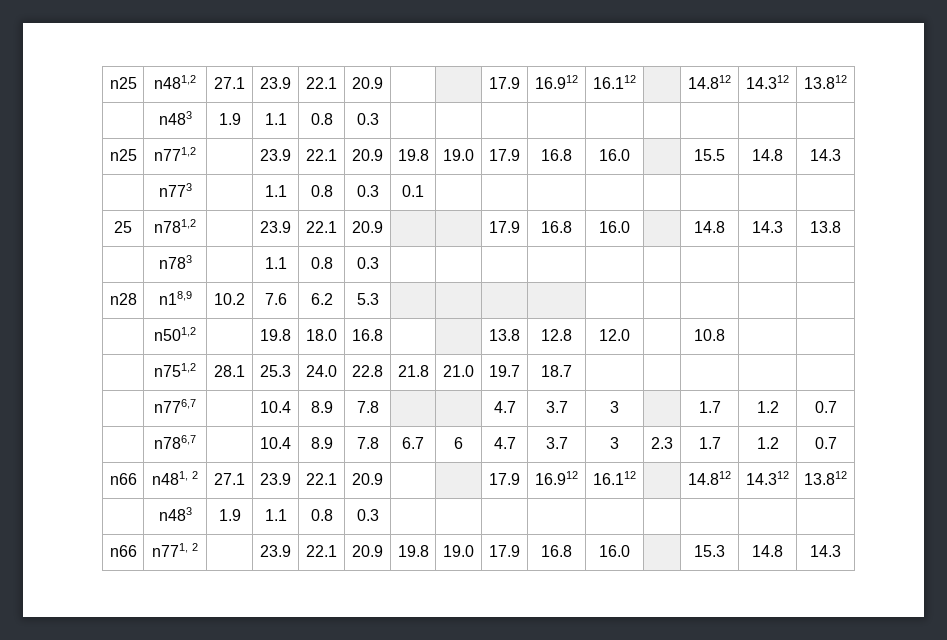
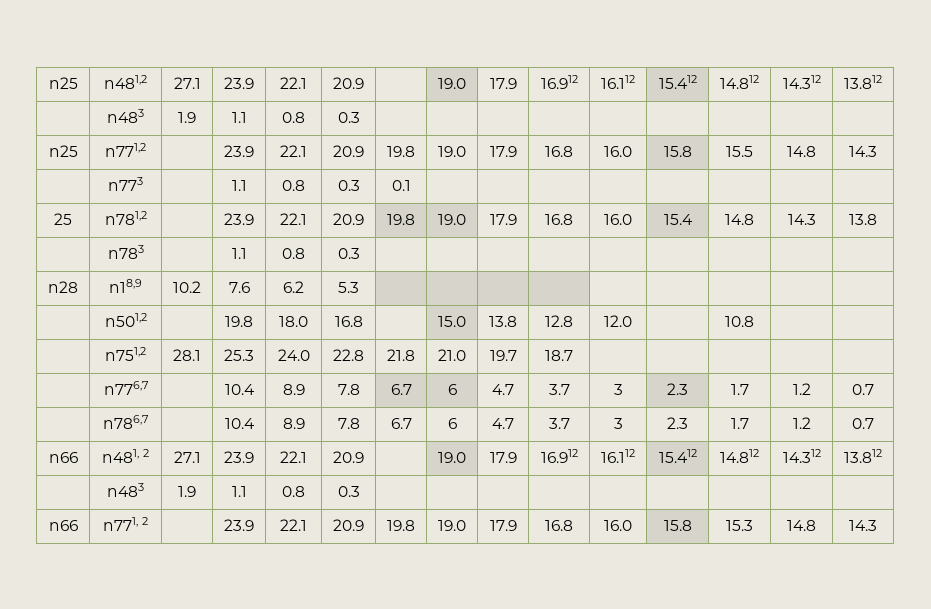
[489,77,520,89] [535,75,578,89] [593,75,636,89] | 17.9 | 16.912 | 16.112 | -> [438,78,466,89] [489,78,517,89] [540,75,578,89] [601,75,635,89] [658,75,697,89] 19.0 | 17.9 | 16.912 | 16.112 | 15.412
(630, 155) none -> [663,146,692,157] 15.8
[489,221,520,233] [541,221,572,233] [599,221,630,233] | | 17.9 | 16.8 | 16.0 | -> [387,214,415,225] [438,214,466,225] [489,214,517,225] [545,214,573,225] [604,214,632,225] [663,214,693,225] 19.8 | 19.0 | 17.9 | 16.8 | 16.0 | 15.4
(383, 335) none -> [438,316,466,327] 15.0
[493,401,516,413] [545,401,568,413] [610,401,619,413] | | 4.7 | 3.7 | 3 | -> [390,384,412,395] [447,384,457,395] [492,384,514,395] [548,384,570,395] [613,384,623,395] [667,383,688,395] 6.7 | 6 | 4.7 | 3.7 | 3 | 2.3
[489,473,520,485] [535,471,578,485] [593,471,636,485] | 17.9 | 16.912 | 16.112 | -> [438,452,466,463] [489,452,517,463] [540,449,578,463] [601,449,635,463] [658,449,697,463] 19.0 | 17.9 | 16.912 | 16.112 | 15.412
(630, 551) none -> [663,520,692,531] 15.8

